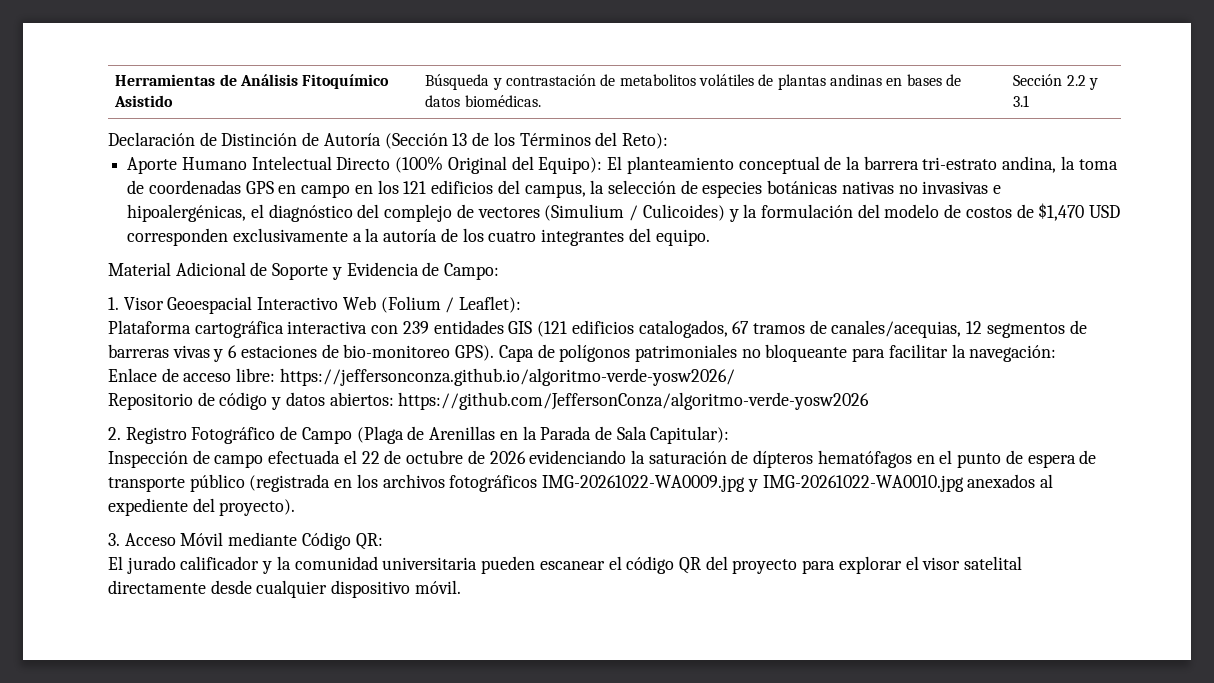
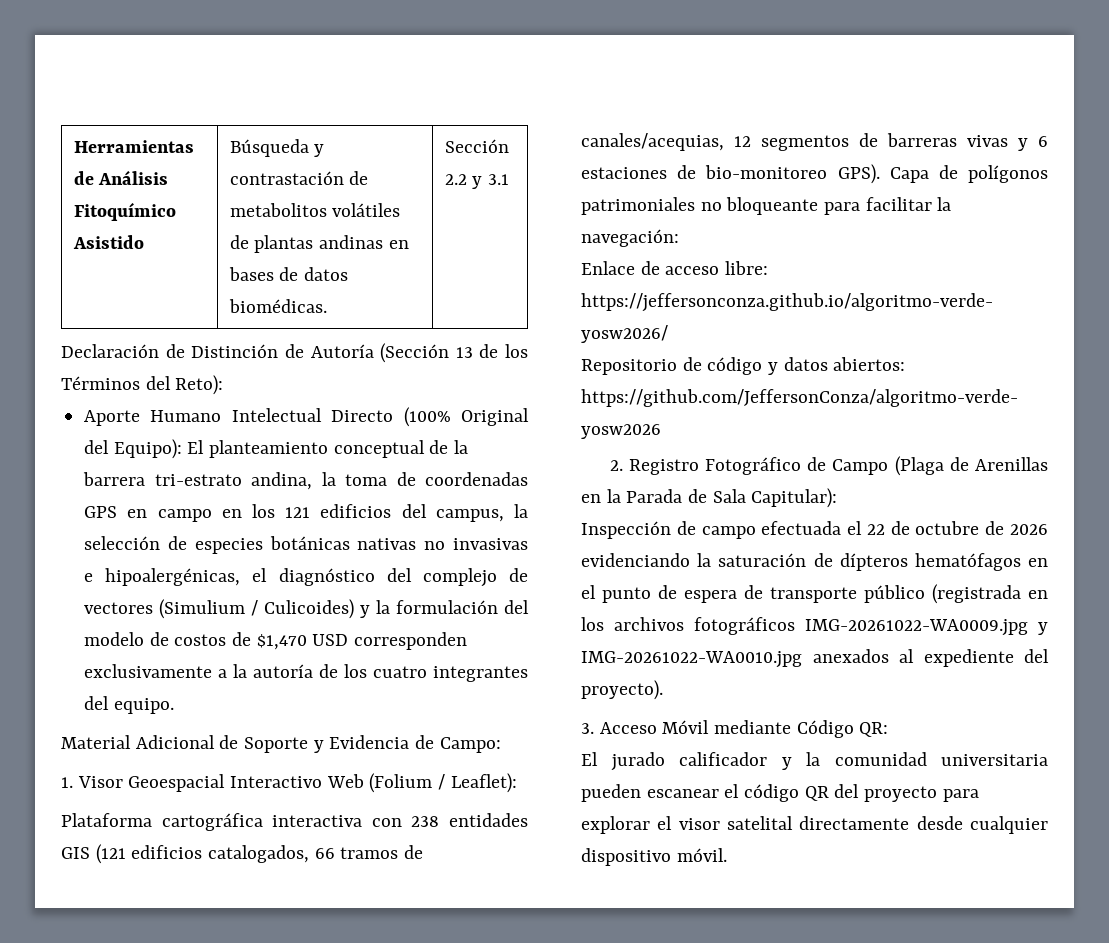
[402,321,429,334] 239 -> [411,816,440,827] 238
[732,321,750,334] 67 -> [314,848,335,859] 66

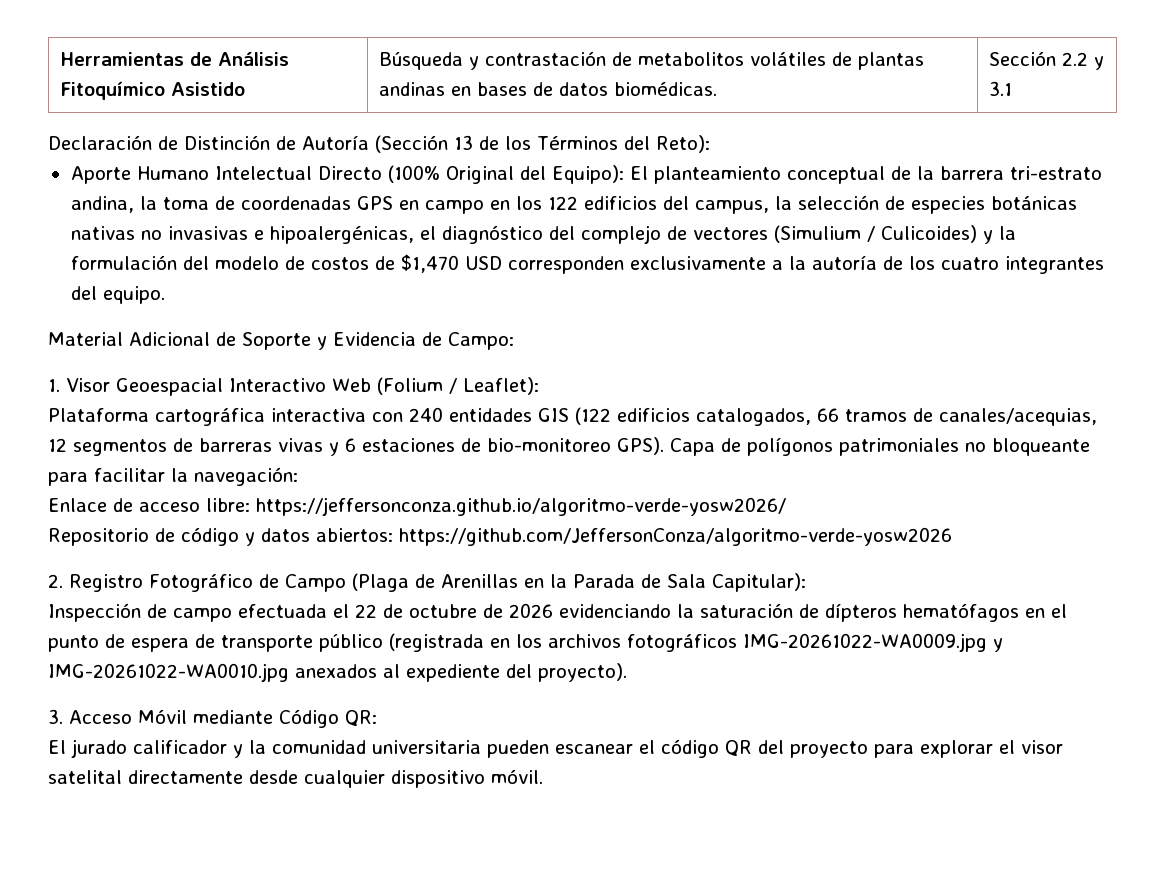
[285,507,311,518] 121 -> [547,196,578,210] 122
[411,816,440,827] 238 -> [409,407,443,422] 240
[95,844,126,864] (121 -> [575,407,611,425] (122

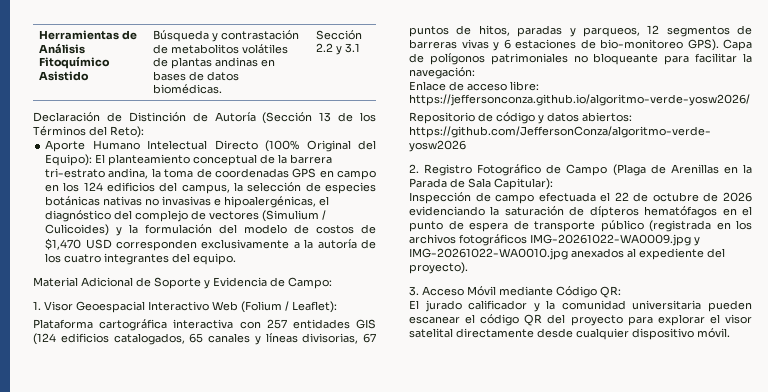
[547,196,578,210] 122 -> [83,182,103,191] 124
[409,407,443,422] 240 -> [266,319,287,329] 257
[575,407,611,425] (122 -> [33,333,56,345] (124
[817,408,1097,426] 66 tramos de canales/acequias, -> [189,333,376,345] [409,25,640,37] 65 canales y líneas divisorias, 67 puntos de hitos, paradas y parqueos,

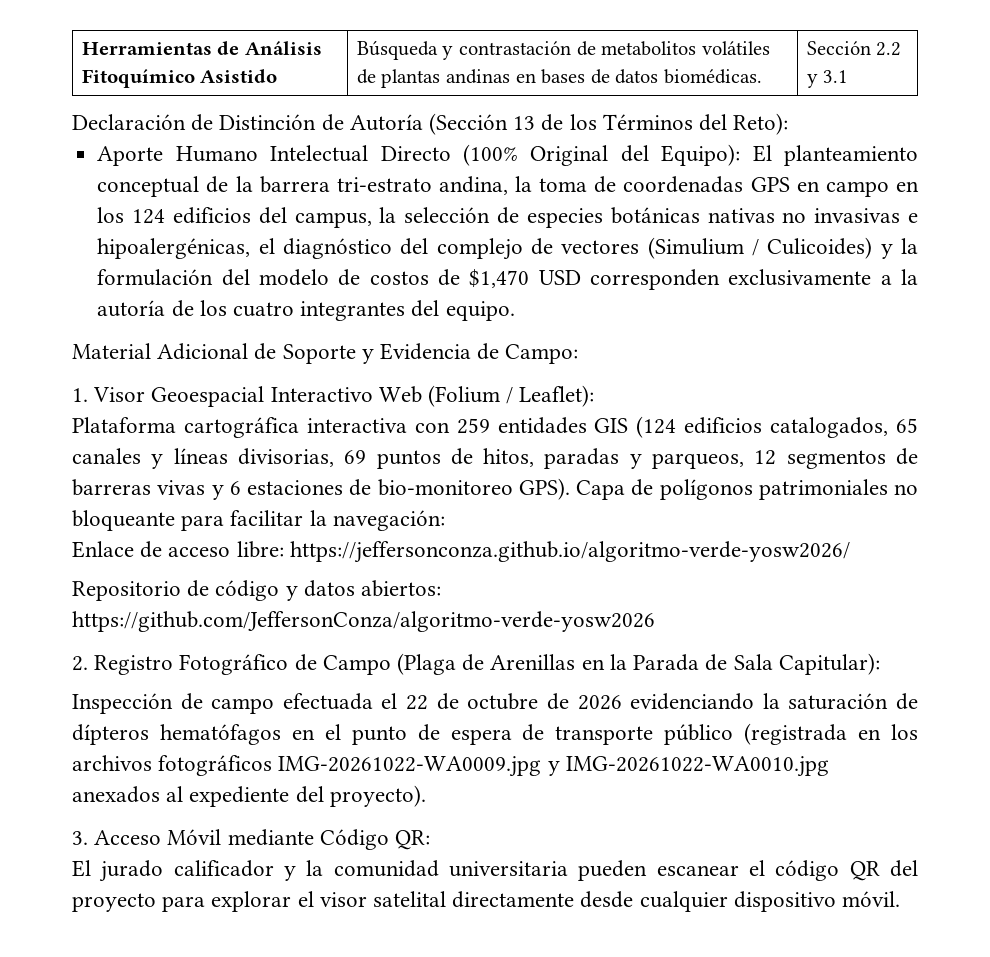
[266,319,287,329] 257 -> [456,418,490,434] 259
[363,333,376,343] 67 -> [344,450,367,464] 69

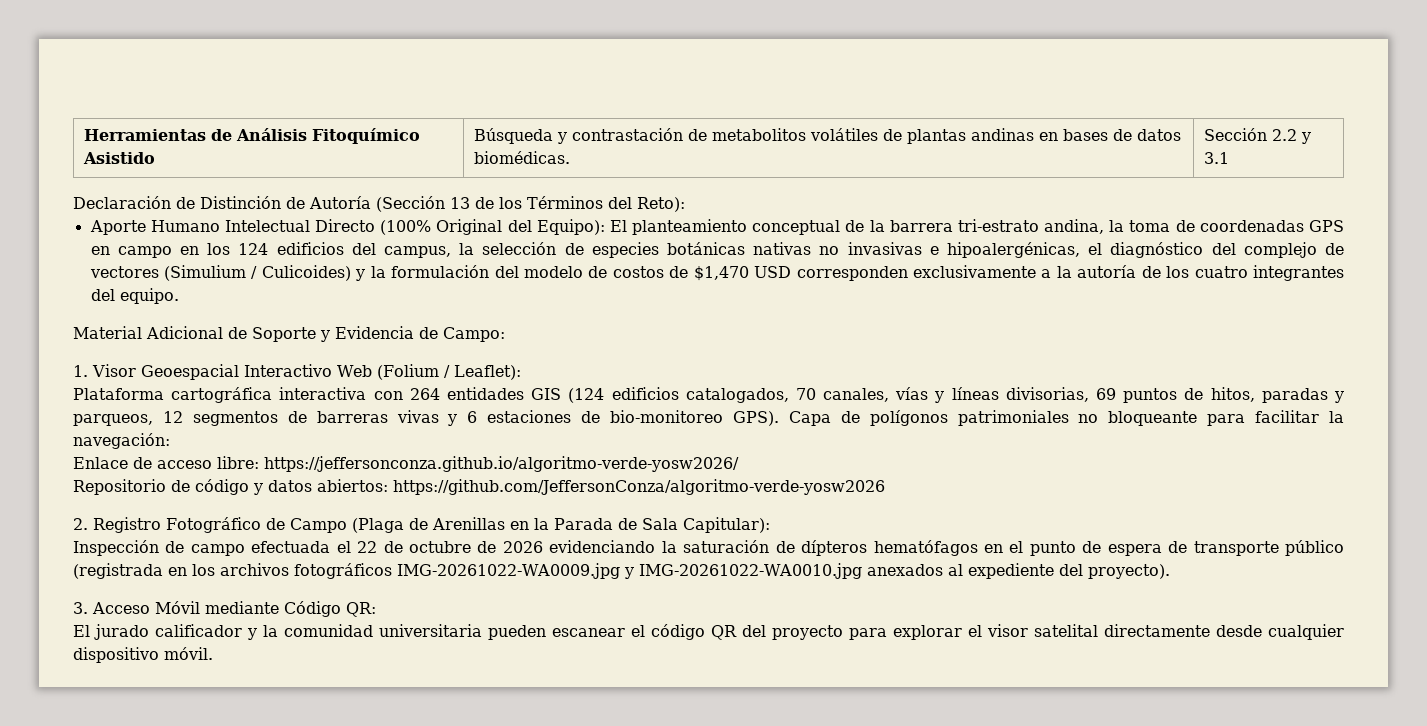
[456,418,490,434] 259 -> [409,388,440,400] 264
[895,418,918,433] [72,448,141,464] 65 canales -> [795,387,929,402] 70 canales, vías

